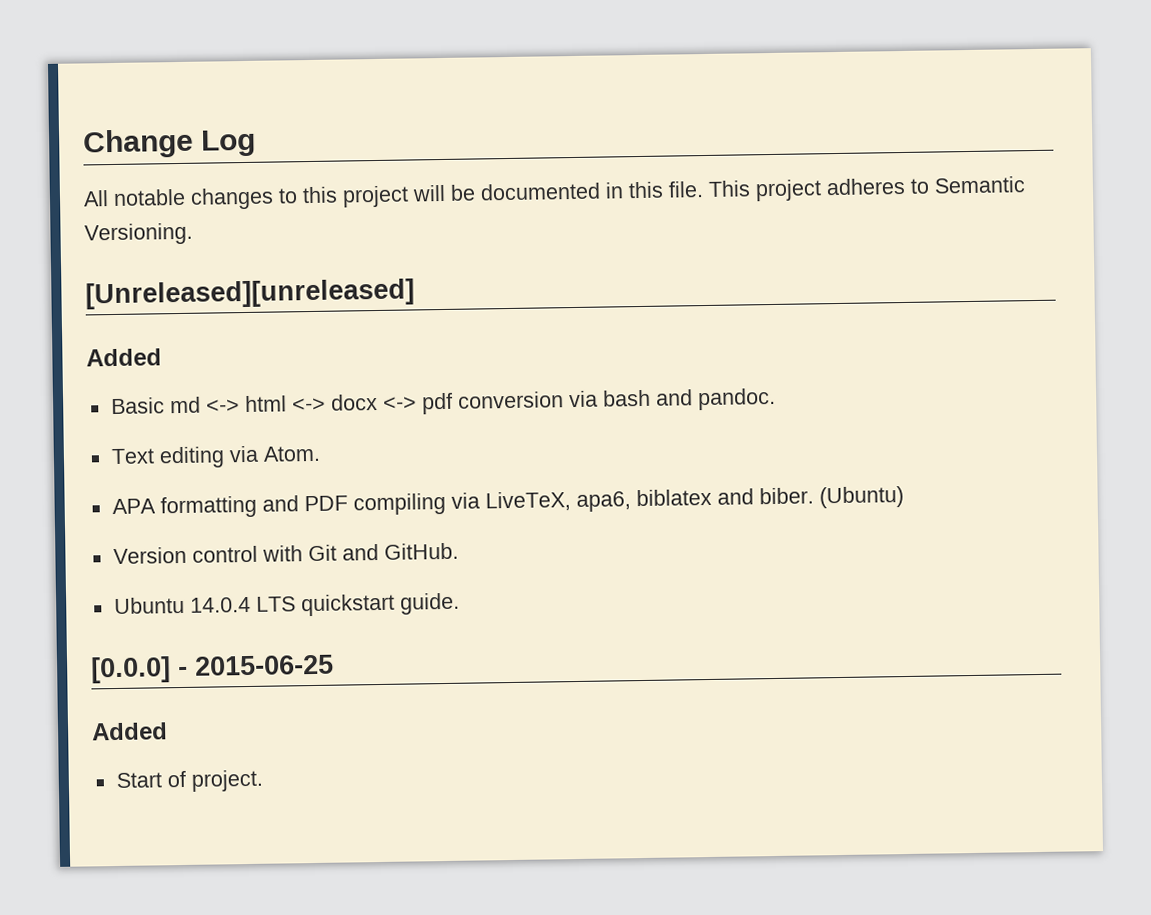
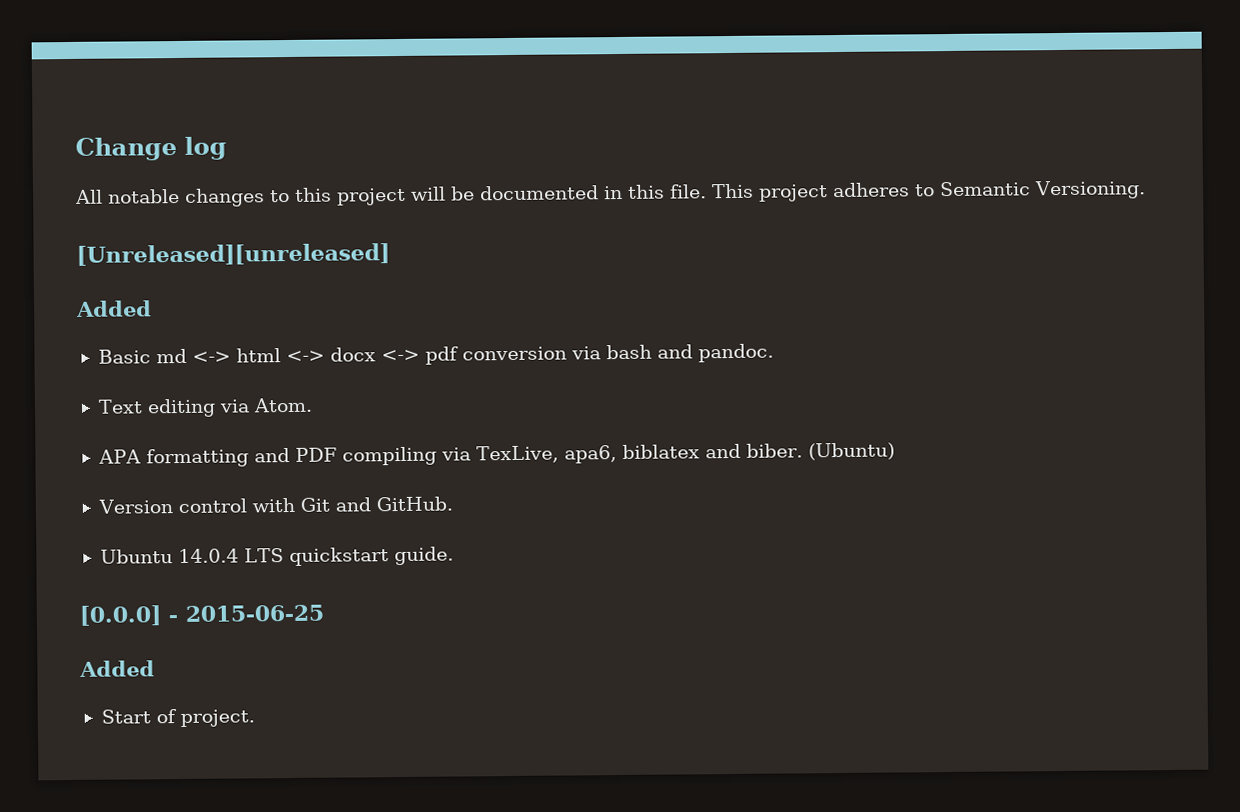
[200,129,257,157] Log -> [184,136,227,160] log
[484,491,571,512] LiveTeX, -> [475,445,559,464] TexLive,

